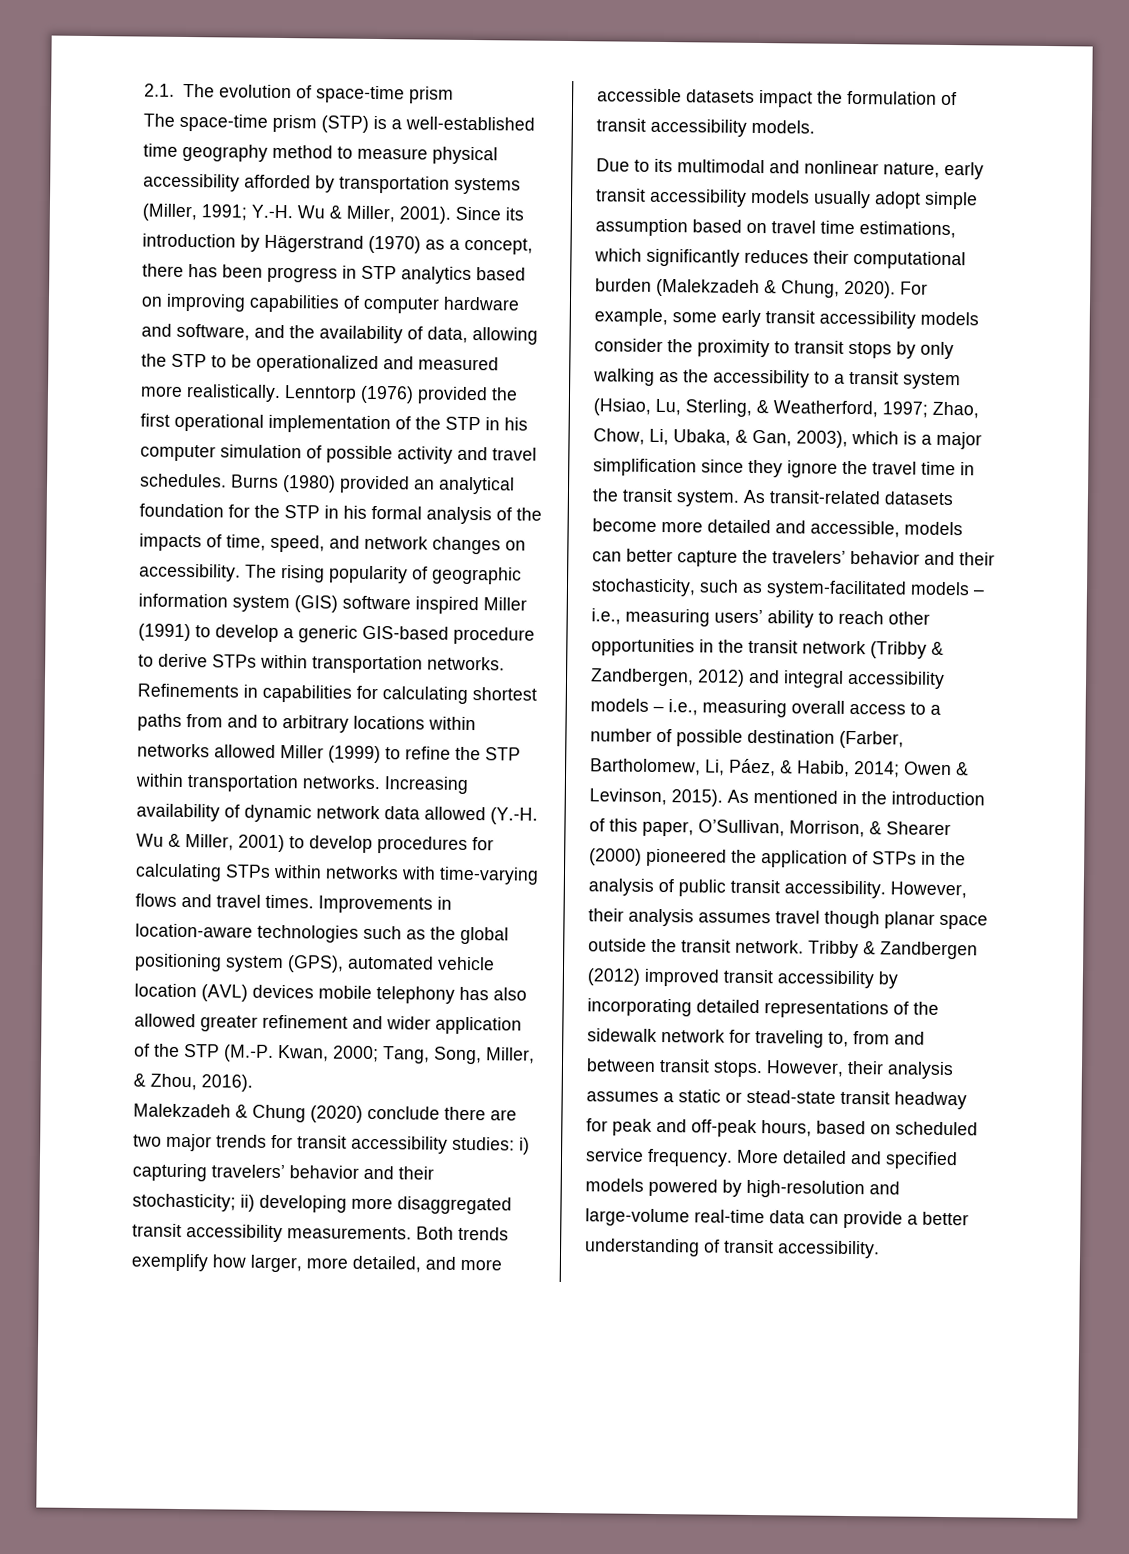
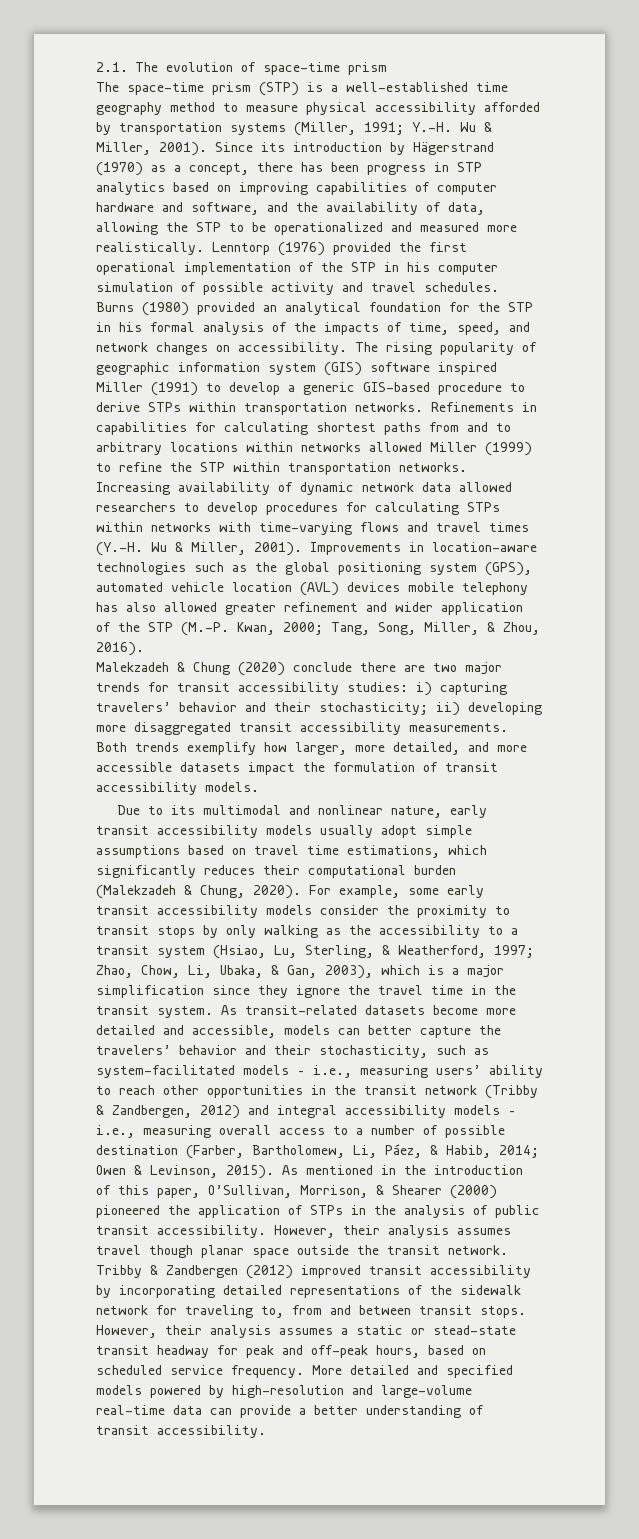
[490,807,538,825] [136,833,285,853] (Y.-H. Wu & Miller, 2001) -> [96,502,176,512] researchers
[265,894,314,909] times. -> [489,522,529,532] [96,542,302,556] times (Y.-H. Wu & Miller, 2001).
[595,218,688,237] assumption -> [96,845,180,858] assumptions

